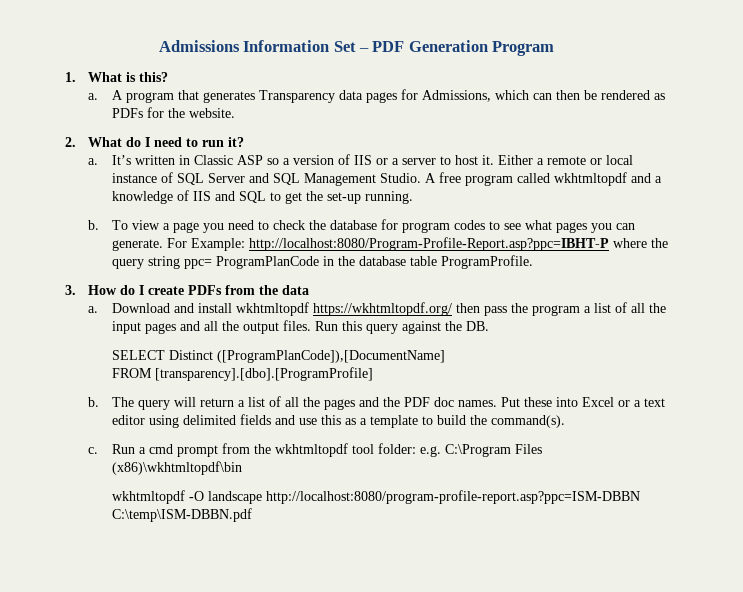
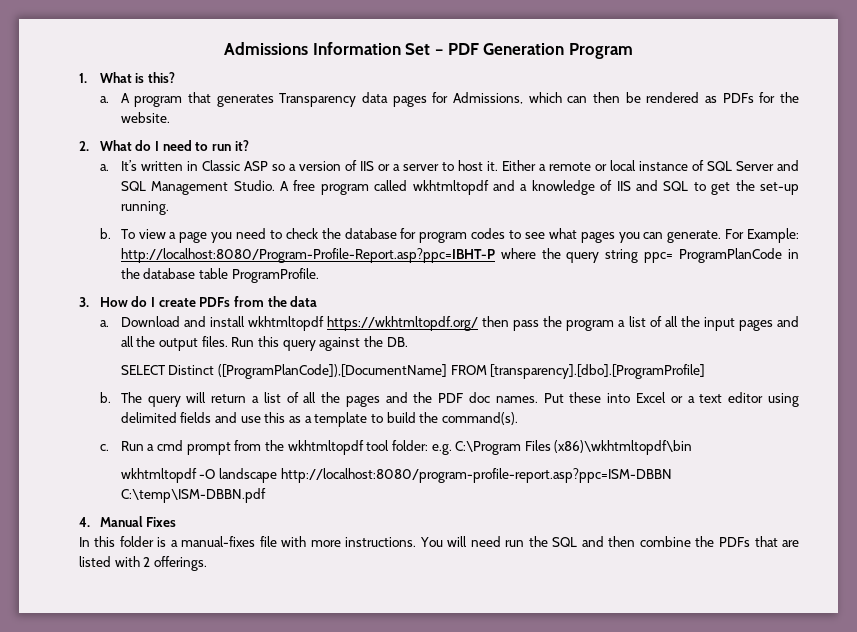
(446, 356) // -> (448, 371) none
(253, 515) none -> [78,516,177,527] [78,536,799,547] [78,556,207,571] // 4. Manual Fixes // In this folder is a manual-fixes file with more instructions. You will need run the SQL and then combine the PDFs that are listed with 2 offerings.

